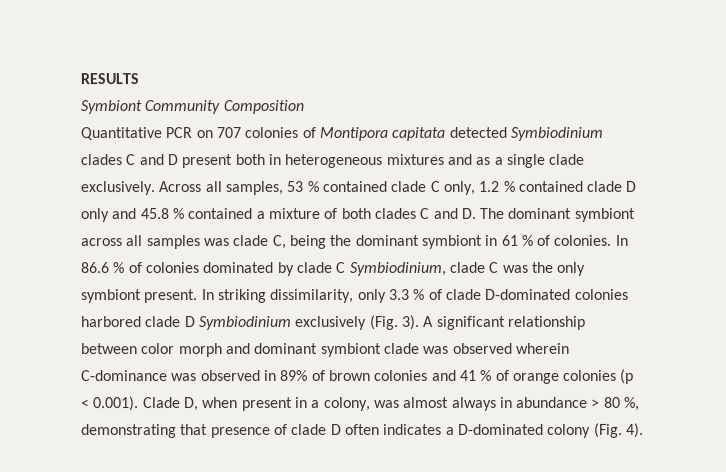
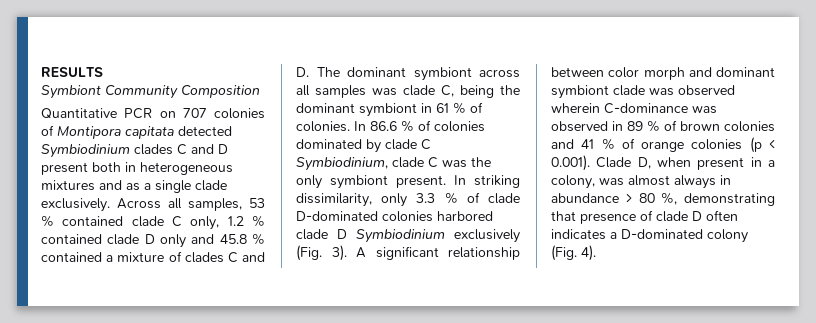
[340,207,371,220] both -> (182, 256) none
[280,370,309,382] 89% -> [627,120,660,132] 89 %

